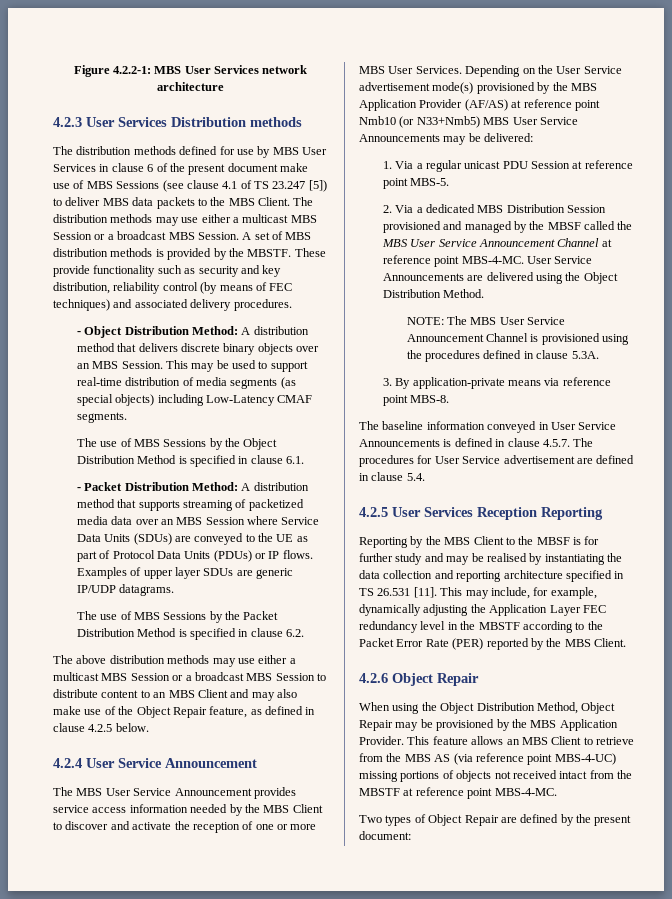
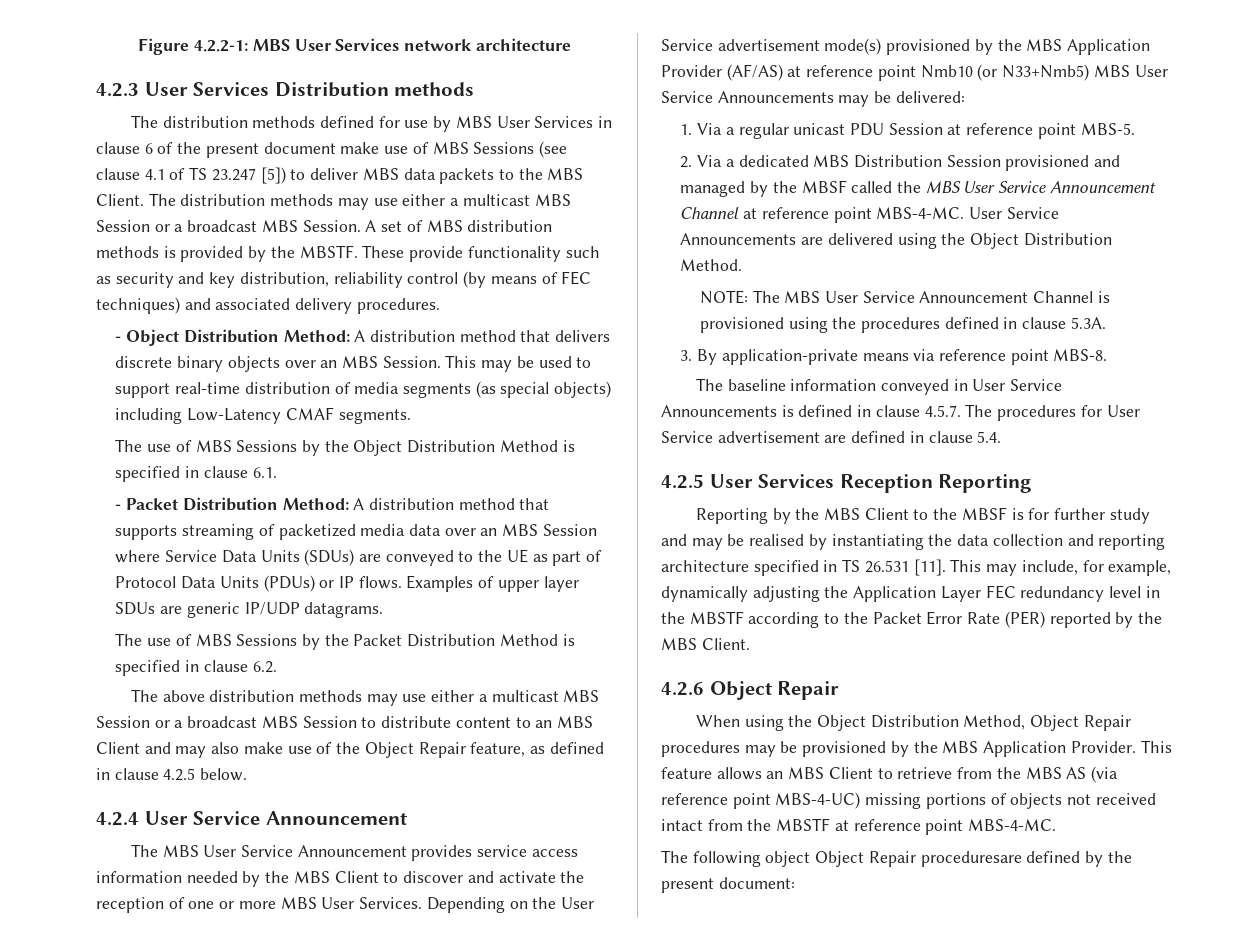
(393, 725) none -> [661,741,740,757] procedures
[359,814,517,826] Two types of Object Repair are -> [661,850,1022,867] The following object Object Repair proceduresare

